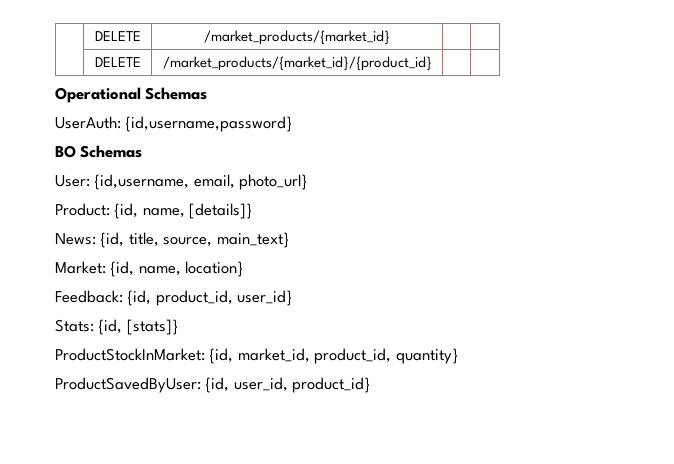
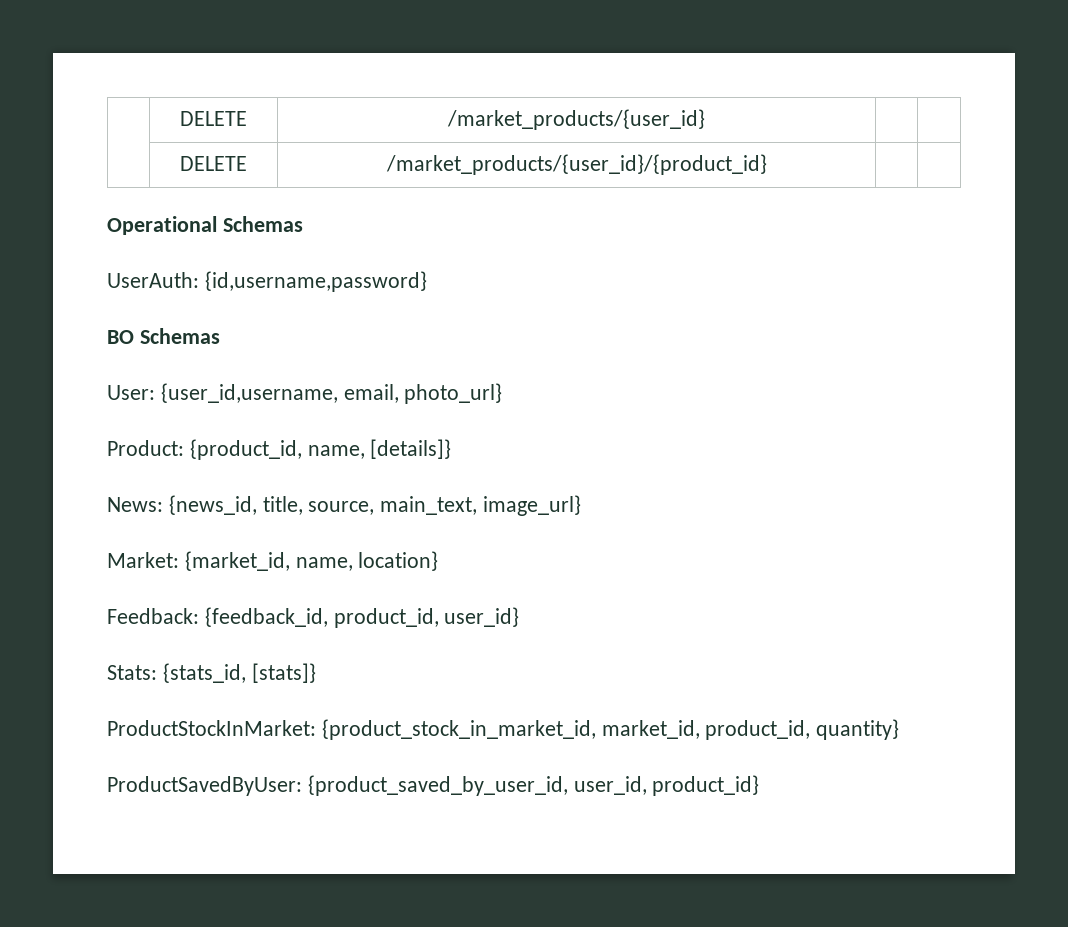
[94,31,141,41] [204,30,390,45] [94,57,141,67] [162,56,432,71] | DELETE | /market_products/{market_id} | | // | DELETE | /market_products/{market_id}/{product_id} -> [180,111,247,126] [447,109,705,130] [180,156,247,171] [385,154,767,175] | DELETE | /market_products/{user_id} | | // | DELETE | /market_products/{user_id}/{product_id}
[94,174,190,190] {id,username, -> [160,383,338,403] {user_id,username,
[114,203,139,219] {id, -> [189,439,302,460] {product_id,
[100,232,125,248] {id, -> [168,495,257,515] {news_id,
[216,232,289,248] main_text} -> [380,495,582,516] main_text, image_url}
[110,261,135,277] {id, -> [184,551,290,571] {market_id,
[127,290,152,306] {id, -> [204,607,328,627] {feedback_id,
[98,319,123,335] {id, -> [162,663,246,683] {stats_id,
[209,348,234,364] {id, -> [321,719,596,740] {product_stock_in_market_id,
[205,377,230,393] {id, -> [307,775,568,796] {product_saved_by_user_id,

